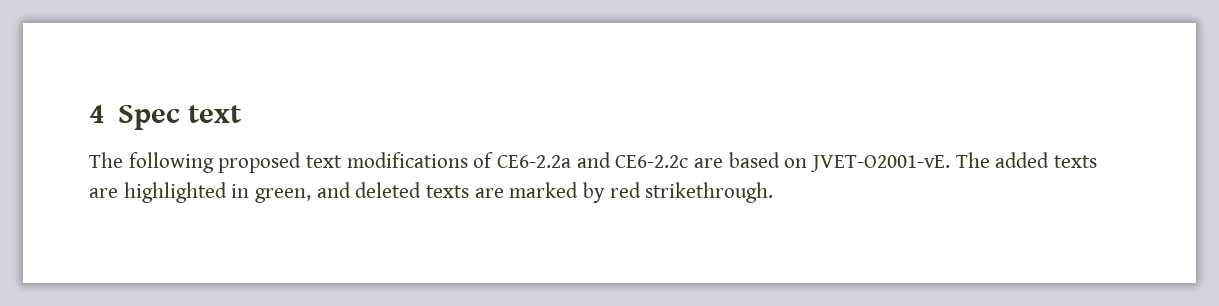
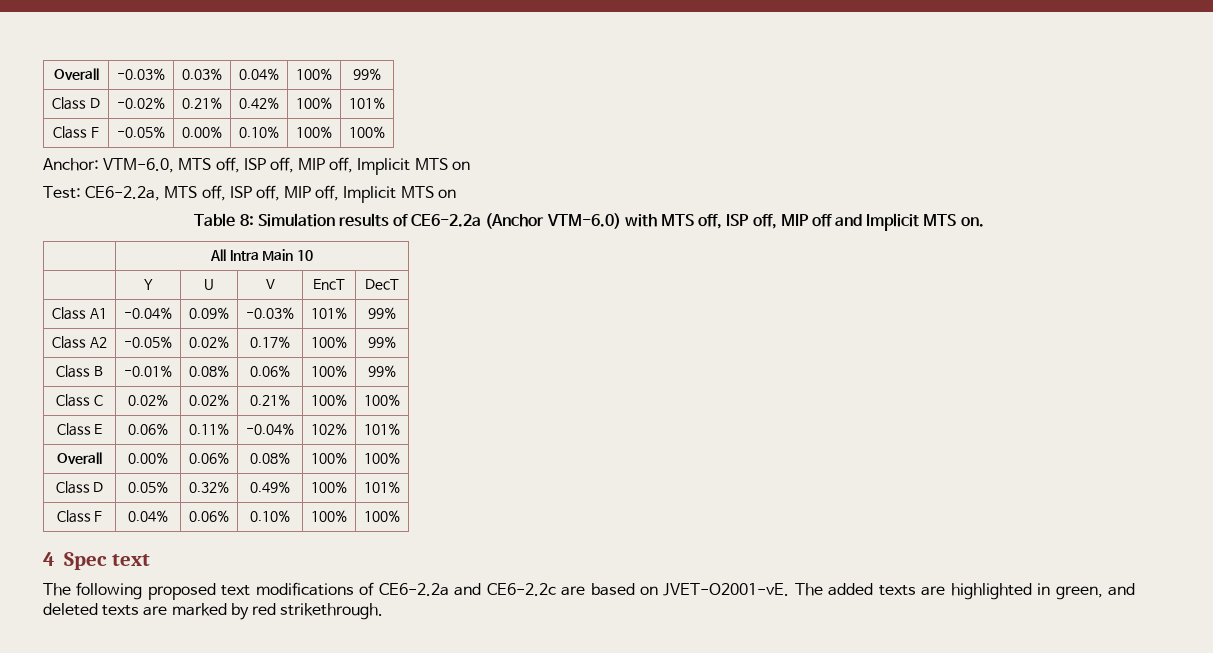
(89, 114) none -> [53,68,99,80] [117,68,165,80] [182,68,222,80] [239,68,279,80] [296,68,332,80] [353,68,381,80] [52,97,100,110] [117,97,165,109] [182,97,222,109] [239,97,279,109] [296,97,332,109] [349,97,385,109] [53,126,99,139] [117,126,165,138] [182,126,222,138] [239,126,279,138] [296,126,332,138] [349,126,385,138] [43,157,470,175] [43,185,456,203] [194,213,984,231] [209,249,314,261] [143,279,153,290] [204,279,214,290] [265,279,275,289] [313,279,345,290] [365,279,399,290] [52,307,107,320] [124,307,172,319] [189,307,229,319] [246,307,294,319] [311,307,347,319] [368,307,396,319] [52,336,107,349] [124,336,172,348] [189,336,229,348] [250,336,290,348] [311,336,347,348] [368,336,396,348] [56,365,103,378] [124,365,172,377] [189,365,229,377] [250,365,290,377] [311,365,347,377] [368,365,396,377] [56,394,103,407] [128,394,168,406] [189,394,229,406] [250,394,290,406] [311,394,347,406] [364,394,400,406] [56,423,103,436] [128,423,168,435] [189,423,229,435] [246,423,294,435] [311,423,347,435] [364,423,400,435] [57,452,102,464] [128,452,168,464] [189,452,229,464] [250,452,290,464] [311,452,347,464] [364,452,400,464] [55,481,104,494] [128,481,168,493] [189,481,229,493] [250,481,290,493] [311,481,347,493] [364,481,400,493] [56,510,103,523] [128,510,168,522] [189,510,229,522] [250,510,290,522] [311,510,347,522] [364,510,400,522] Overall | -0.03% | 0.03% | 0.04% | 100% | 99% // Class D | -0.02% | 0.21% | 0.42% | 100% | 101% // Class F | -0.05% | 0.00% | 0.10% | 100% | 100% // Anchor: VTM-6.0, MTS off, ISP off, MIP off, Implicit MTS on // Test: CE6-2.2a, MTS off, ISP off, MIP off, Implicit MTS on // Table 8: Simulation results of CE6-2.2a (Anchor VTM-6.0) with MTS off, ISP off, MIP off and Implicit MTS on. // | All Intra Main 10 // | Y | U | V | EncT | DecT // Class A1 | -0.04% | 0.09% | -0.03% | 101% | 99% // Class A2 | -0.05% | 0.02% | 0.17% | 100% | 99% // Class B | -0.01% | 0.08% | 0.06% | 100% | 99% // Class C | 0.02% | 0.02% | 0.21% | 100% | 100% // Class E | 0.06% | 0.11% | -0.04% | 102% | 101% // Overall | 0.00% | 0.06% | 0.08% | 100% | 100% // Class D | 0.05% | 0.32% | 0.49% | 100% | 101% // Class F | 0.04% | 0.06% | 0.10% | 100% | 100% //

